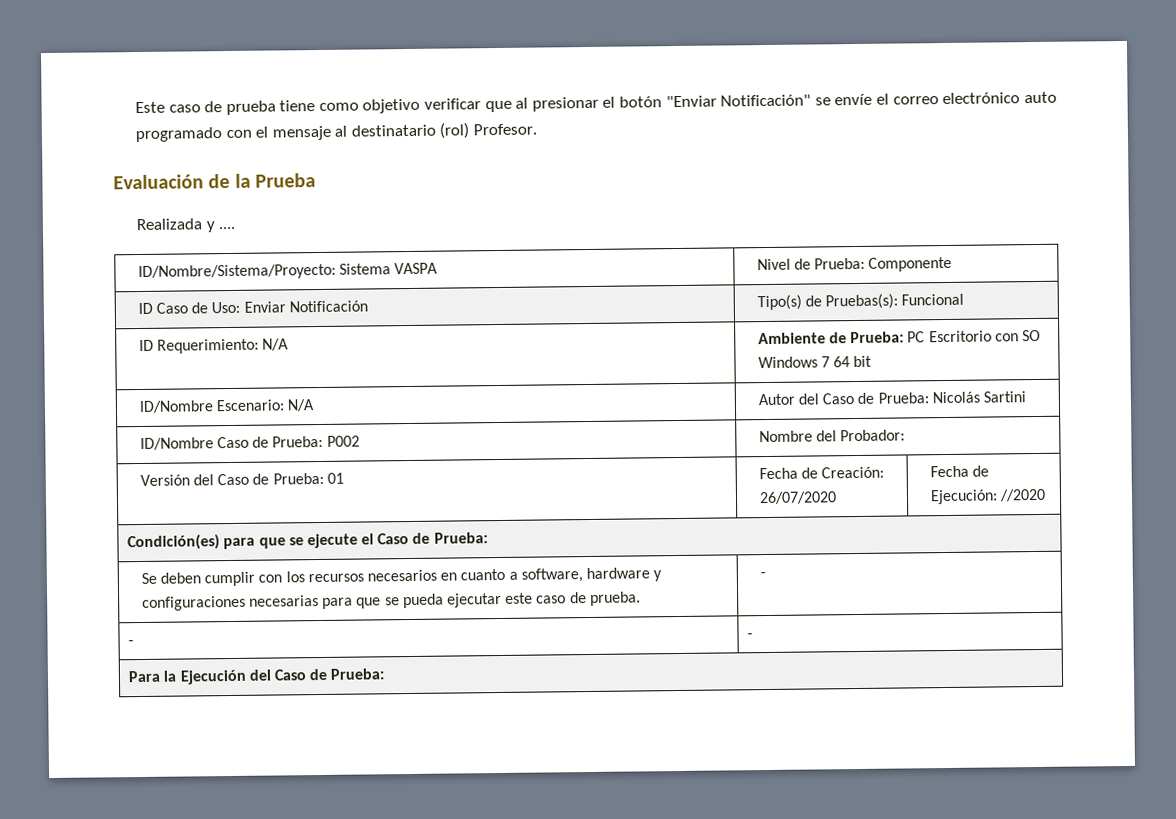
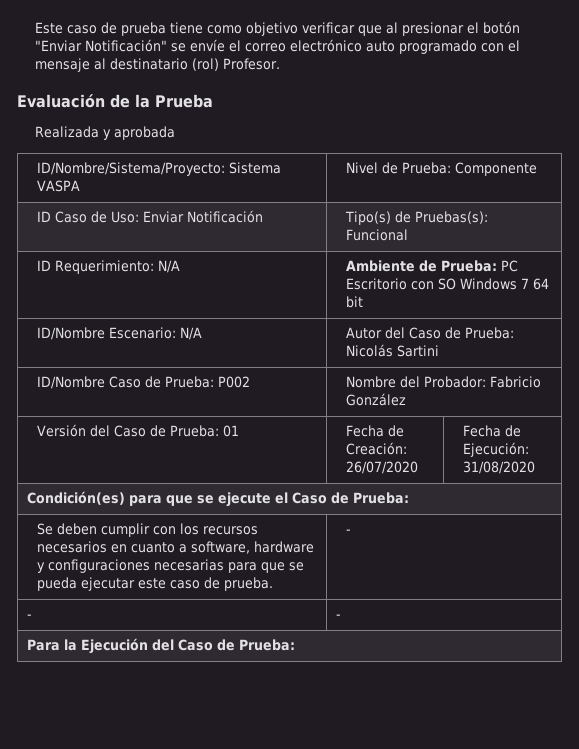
[218,226,236,230] .... -> [113,126,175,140] aprobada
(906, 435) none -> [490,376,542,388] [346,393,407,406] Fabricio González
[999,488,1047,502] //2020 -> [463,461,536,474] 31/08/2020

